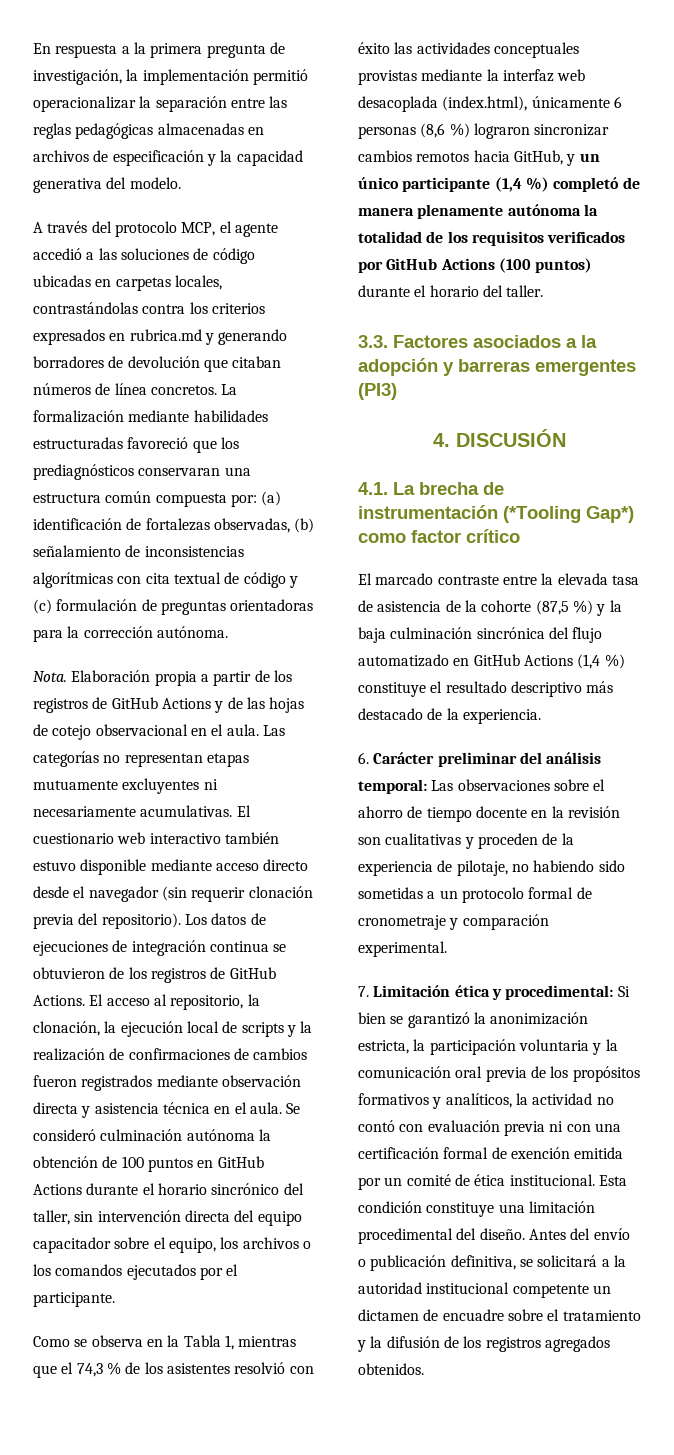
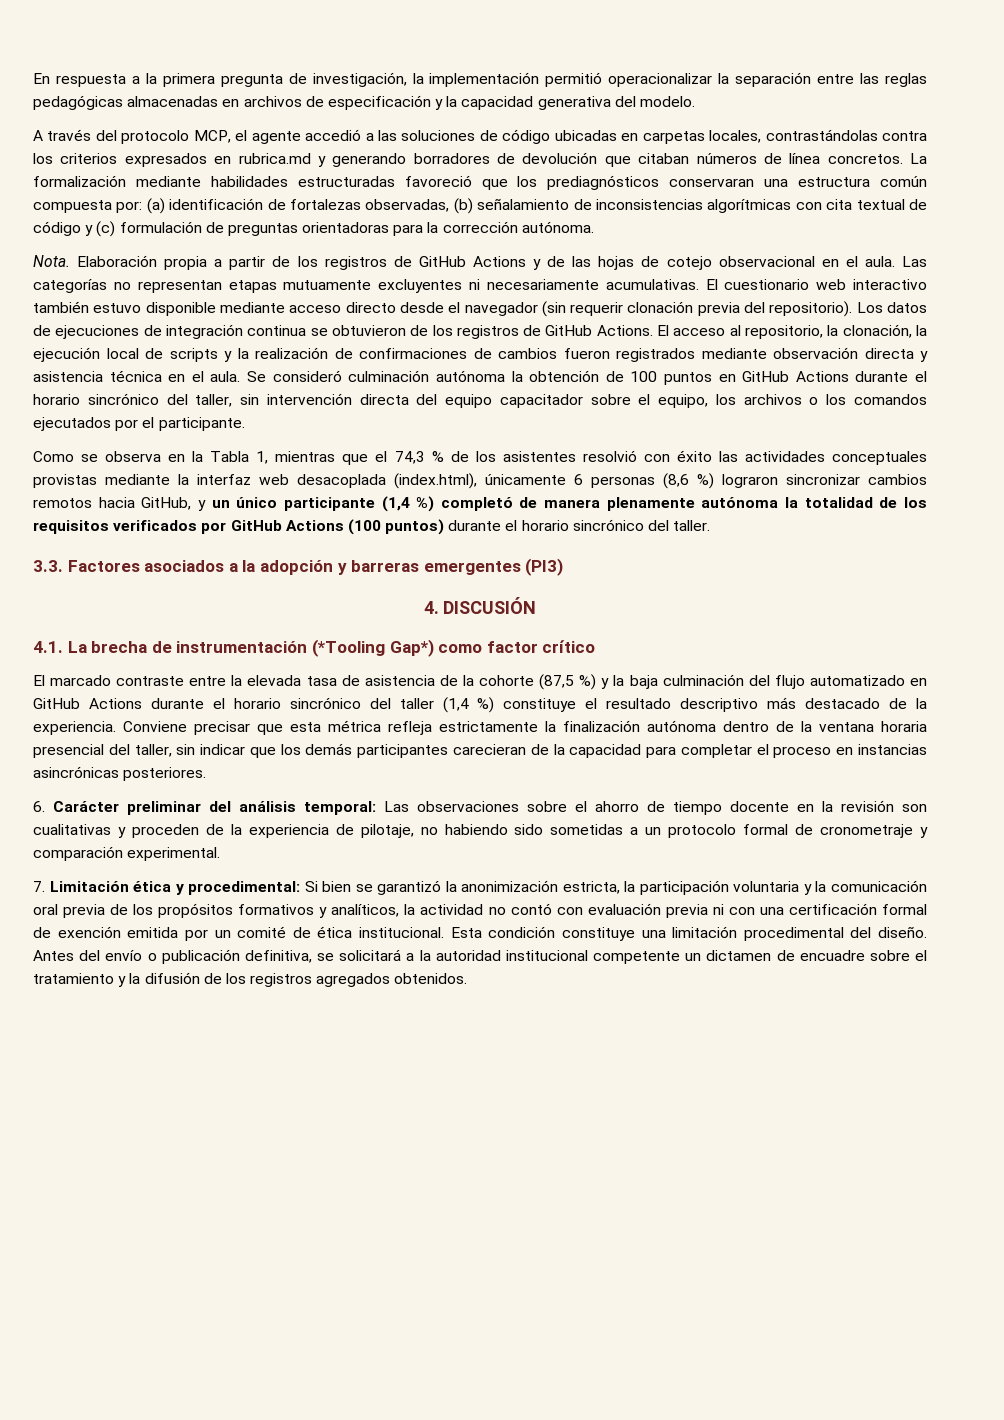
(479, 291) none -> [572,519,644,531] sincrónico
[476,627,545,639] sincrónica -> (744, 680) none
(573, 660) none -> [150,697,434,709] durante el horario sincrónico del taller
(541, 716) none -> [123,720,927,735] [33,743,928,758] [33,766,207,781] Conviene precisar que esta métrica refleja estrictamente la finalización autónoma dentro de la ventana horaria presencial del taller, sin indicar que los demás participantes carecieran de la capacidad para completar el proceso en instancias asincrónicas posteriores.

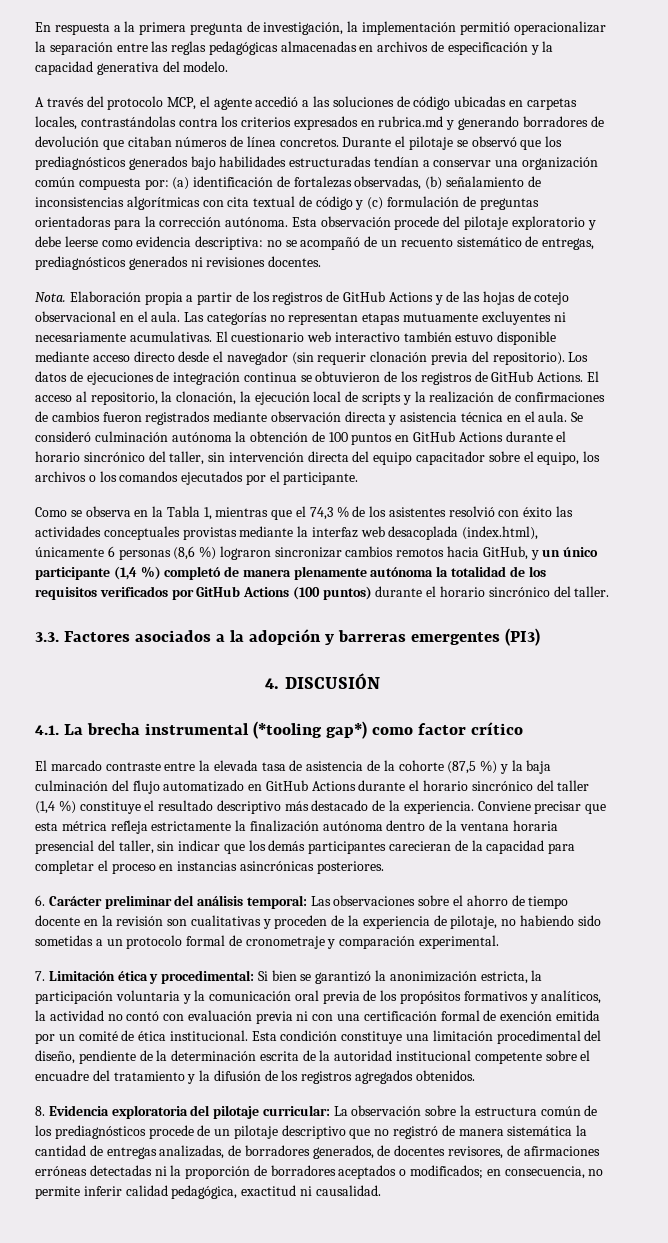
[910,153,927,164] [33,175,871,190] La formalización mediante habilidades estructuradas favoreció que los prediagnósticos conservaran una estructura -> [342,136,563,150] [35,156,599,170] Durante el pilotaje se observó que los prediagnósticos generados bajo habilidades estructuradas tendían a conservar una organización
(594, 227) none -> [291,216,596,230] [35,236,595,250] [35,256,322,270] Esta observación procede del pilotaje exploratorio y debe leerse como evidencia descriptiva: no se acompañó de un recuento sistemático de entregas, prediagnósticos generados ni revisiones docentes.
[151,639,434,657] de instrumentación (*Tooling Gap*) -> [144,721,367,739] instrumental (*tooling gap*)
[878,926,927,938] [33,949,927,964] diseño. Antes del envío o publicación definitiva, se solicitará a la autoridad institucional competente un dictamen de encuadre sobre el -> [35,1050,591,1064] [35,1070,110,1081] diseño, pendiente de la determinación escrita de la autoridad institucional competente sobre el encuadre del
(468, 978) none -> [35,1105,598,1119] [35,1125,588,1139] [35,1145,600,1159] [35,1165,604,1179] [35,1185,381,1199] // 8. Evidencia exploratoria del pilotaje curricular: La observación sobre la estructura común de los prediagnósticos procede de un pilotaje descriptivo que no registró de manera sistemática la cantidad de entregas analizadas, de borradores generados, de docentes revisores, de afirmaciones erróneas detectadas ni la proporción de borradores aceptados o modificados; en consecuencia, no permite inferir calidad pedagógica, exactitud ni causalidad.

